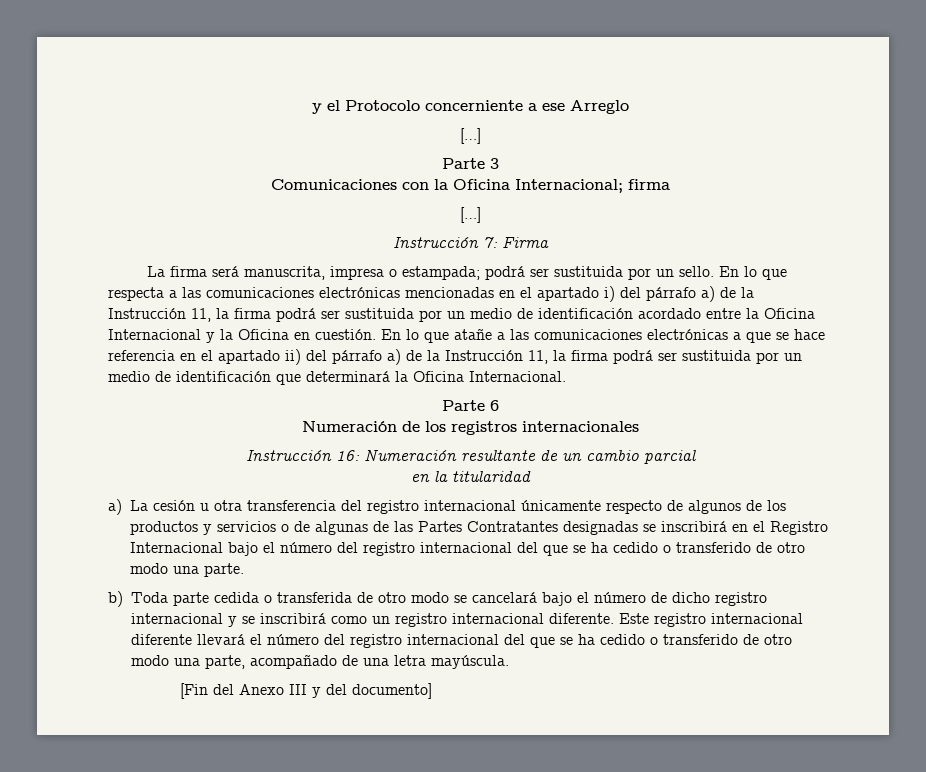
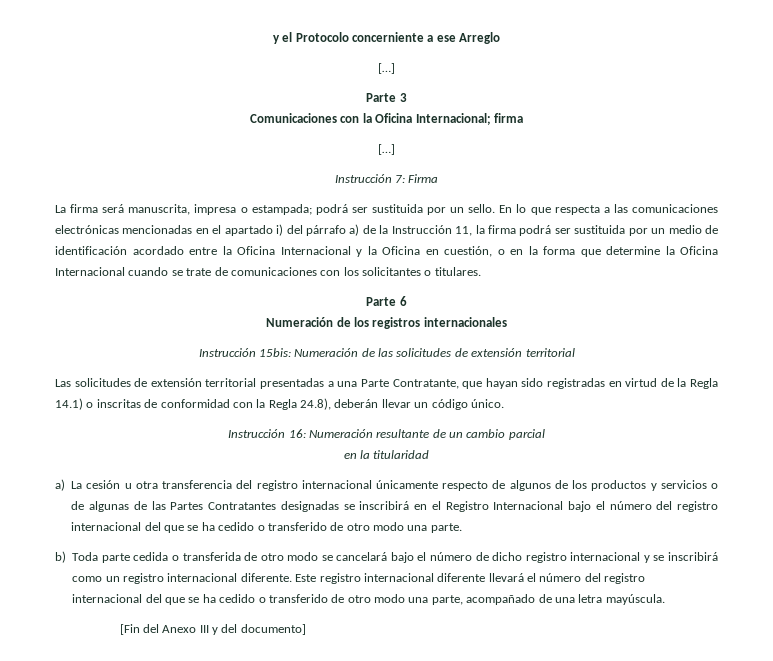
[315,328,825,343] [108,349,802,365] [108,371,566,385] cuestión. En lo que atañe a las comunicaciones electrónicas a que se hace referencia en el apartado ii) del párrafo a) de la Instrucción 11, la firma podrá ser sustituida por un medio de identificación que determinará la Oficina Internacional. -> [444,246,718,257] [55,267,481,276] cuestión, o en la forma que determine la Oficina Internacional cuando se trate de comunicaciones con los solicitantes o titulares.
(639, 426) none -> [198,348,575,357] [55,378,718,389] [55,398,504,410] // Instrucción 15bis: Numeración de las solicitudes de extensión territorial // Las solicitudes de extensión territorial presentadas a una Parte Contratante, que hayan sido registradas en virtud de la Regla 14.1) o inscritas de conformidad con la Regla 24.8), deberán llevar un código único.

